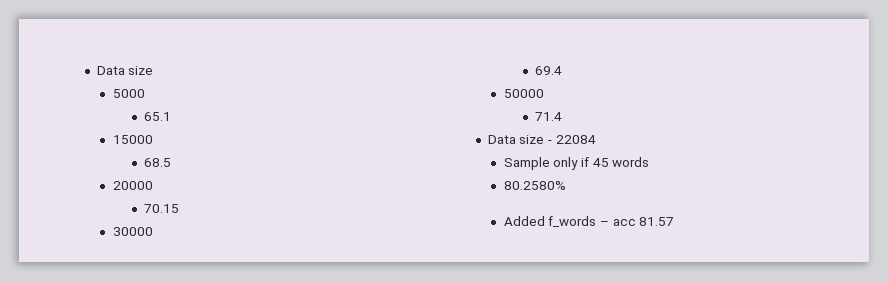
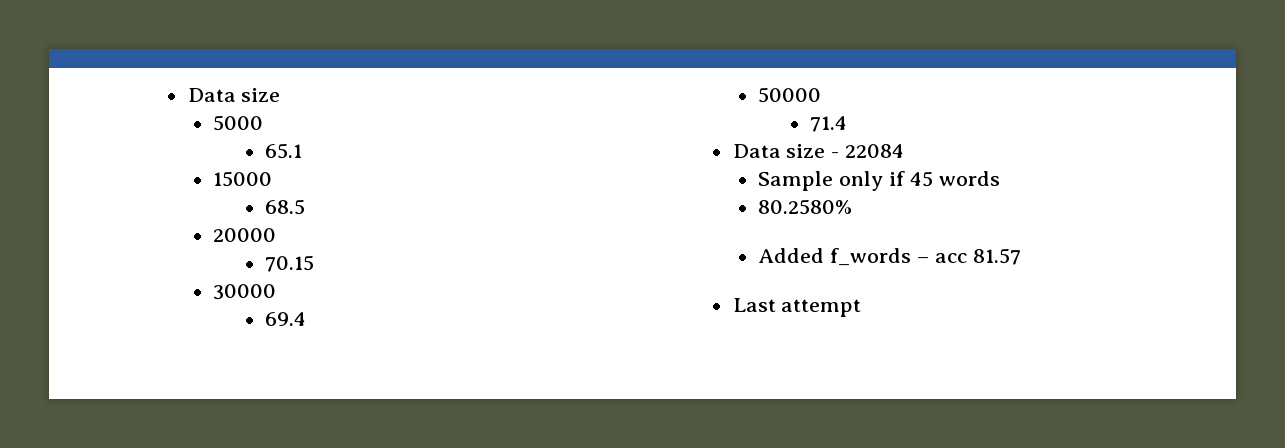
(675, 221) none -> [732,298,862,317] // Last attempt

